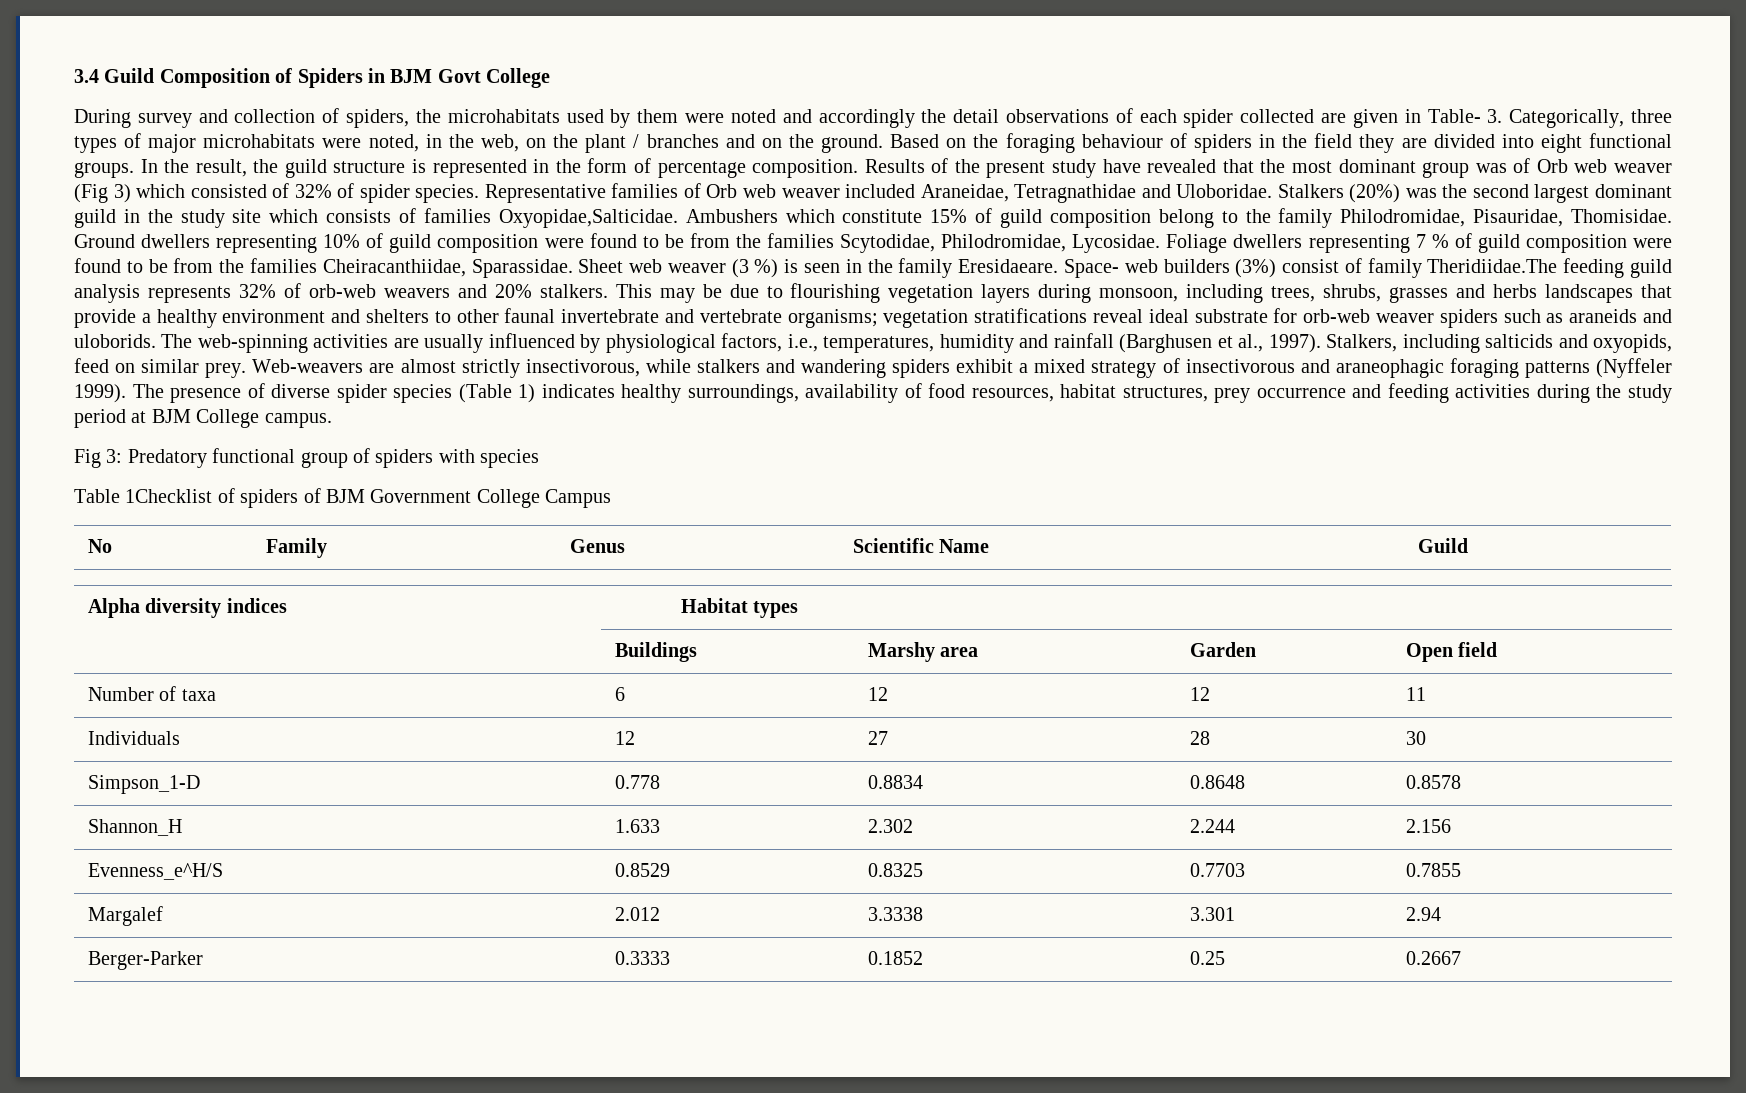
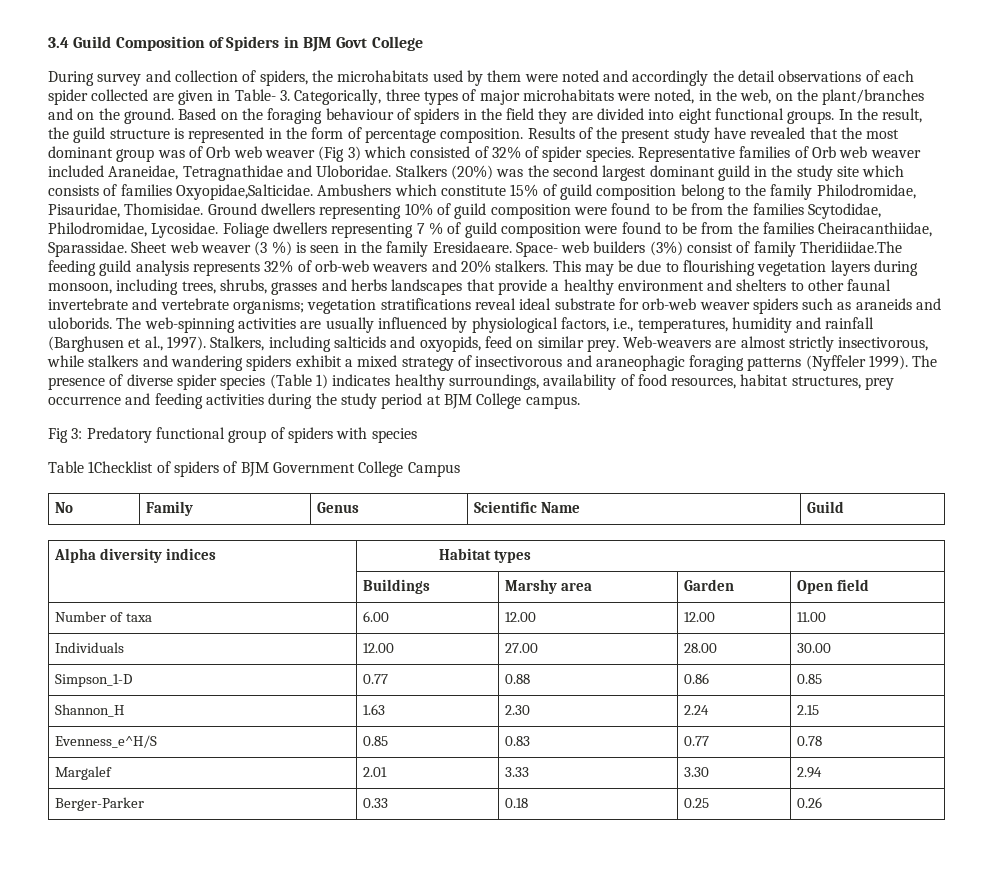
[585,134,719,153] plant / branches -> [822,89,925,105] plant/branches
[614,687,625,701] [867,687,888,701] [1189,687,1210,701] [1405,687,1426,701] [87,731,180,745] [614,731,635,745] [867,731,888,745] [1189,731,1210,745] [1405,731,1426,745] [87,775,200,794] [614,775,660,789] [867,775,923,789] [1189,775,1245,789] [1405,775,1461,789] [87,819,182,836] [614,819,660,833] [867,819,913,833] [1189,819,1235,833] [1405,819,1451,833] [87,863,223,880] [614,863,670,877] [867,863,923,877] [1189,863,1245,877] [1405,863,1461,877] [87,906,163,926] [614,907,660,921] [867,907,923,921] [1189,907,1235,921] 6 | 12 | 12 | 11 // Individuals | 12 | 27 | 28 | 30 // Simpson_1-D | 0.778 | 0.8834 | 0.8648 | 0.8578 // Shannon_H | 1.633 | 2.302 | 2.244 | 2.156 // Evenness_e^H/S | 0.8529 | 0.8325 | 0.7703 | 0.7855 // Margalef | 2.012 | 3.3338 | 3.301 -> [363,611,390,622] [505,612,537,622] [684,612,716,622] [797,612,827,622] [55,642,125,653] [363,643,395,653] [505,643,539,653] [684,643,718,653] [797,643,832,653] [55,674,133,687] [363,674,389,684] [505,674,531,684] [684,673,710,684] [797,674,823,684] [55,704,125,717] [363,704,386,715] [505,705,531,715] [684,705,710,715] [797,705,820,715] [55,735,158,748] [363,736,389,746] [505,736,531,746] [684,736,710,746] [797,736,823,746] [55,766,113,780] [363,767,388,777] [505,767,530,777] [684,767,710,777] 6.00 | 12.00 | 12.00 | 11.00 // Individuals | 12.00 | 27.00 | 28.00 | 30.00 // Simpson_1-D | 0.77 | 0.88 | 0.86 | 0.85 // Shannon_H | 1.63 | 2.30 | 2.24 | 2.15 // Evenness_e^H/S | 0.85 | 0.83 | 0.77 | 0.78 // Margalef | 2.01 | 3.33 | 3.30
[614,951,670,965] [867,951,923,965] 0.3333 | 0.1852 -> [363,798,389,808] [505,798,529,808] 0.33 | 0.18
[1405,951,1461,965] 0.2667 -> [797,797,823,808] 0.26

